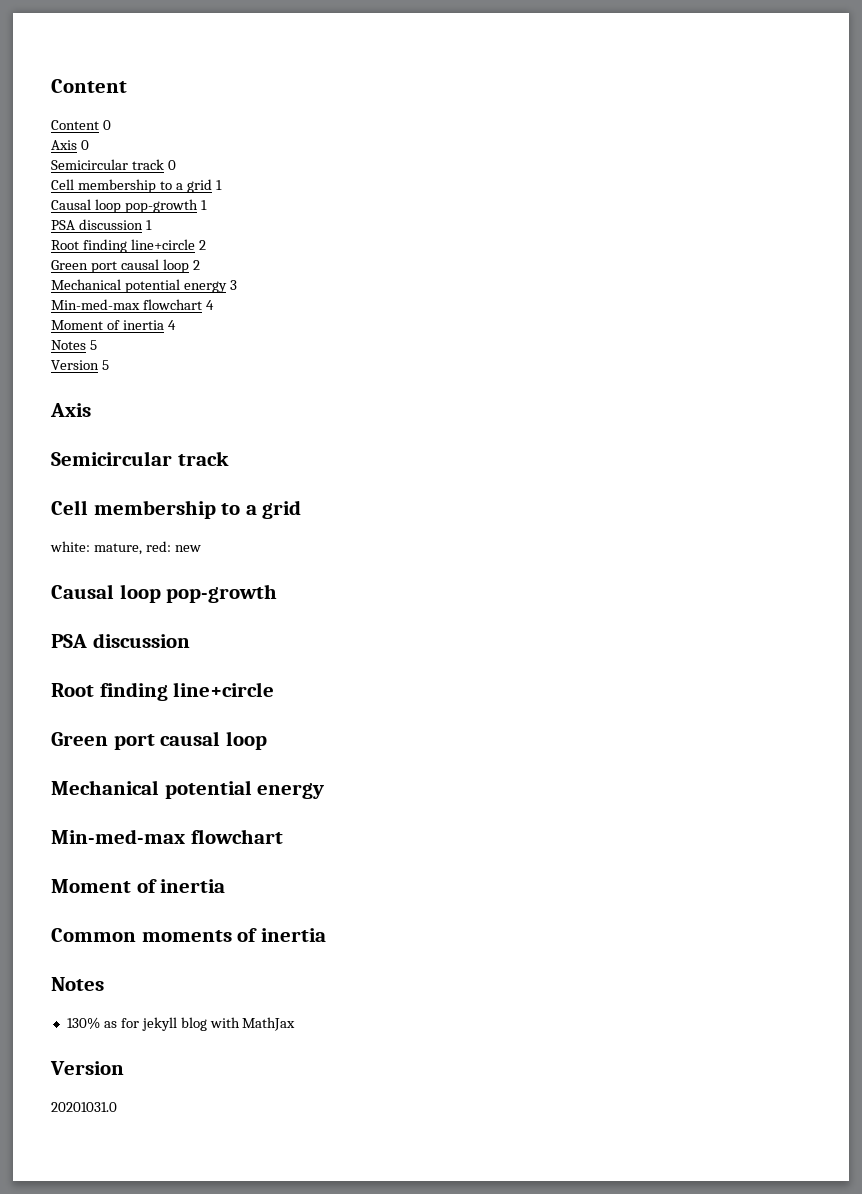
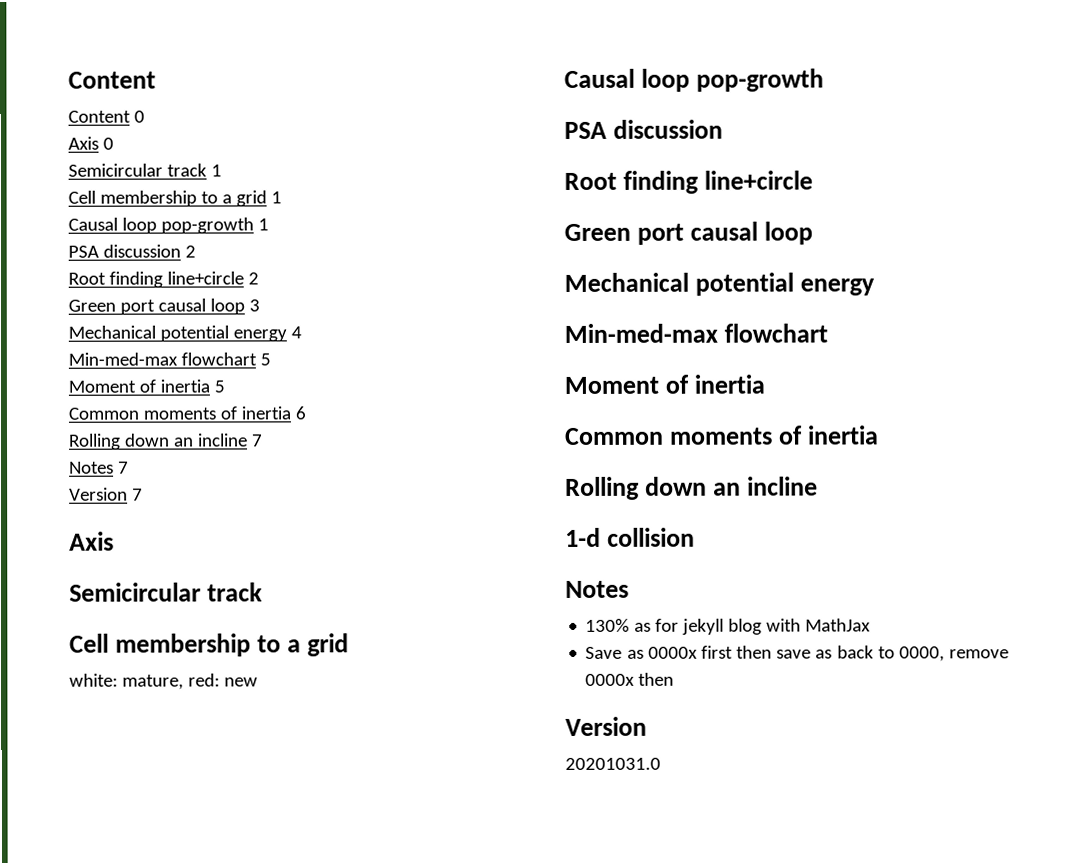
[167,160,176,170] 0 -> [210,164,222,177] 1
[145,220,152,230] 1 -> [184,245,196,258] 2
[192,260,200,270] [51,279,237,293] [51,299,214,310] [51,320,176,330] [51,340,97,350] [51,360,109,370] 2 // Mechanical potential energy 3 // Min-med-max flowchart 4 // Moment of inertia 4 // Notes 5 // Version 5 -> [248,299,260,312] [68,325,302,342] [68,352,271,366] [68,379,225,393] [68,406,306,420] [69,433,263,450] [69,461,129,474] [69,487,143,501] 3 // Mechanical potential energy 4 // Min-med-max flowchart 5 // Moment of inertia 5 // Common moments of inertia 6 // Rolling down an incline 7 // Notes 7 // Version 7
(326, 935) none -> [565,476,819,500] [565,527,696,547] // Rolling down an incline // 1-d collision
(296, 1024) none -> [585,645,1009,662] [585,672,675,686] // Save as 0000x first then save as back to 0000, remove 0000x then

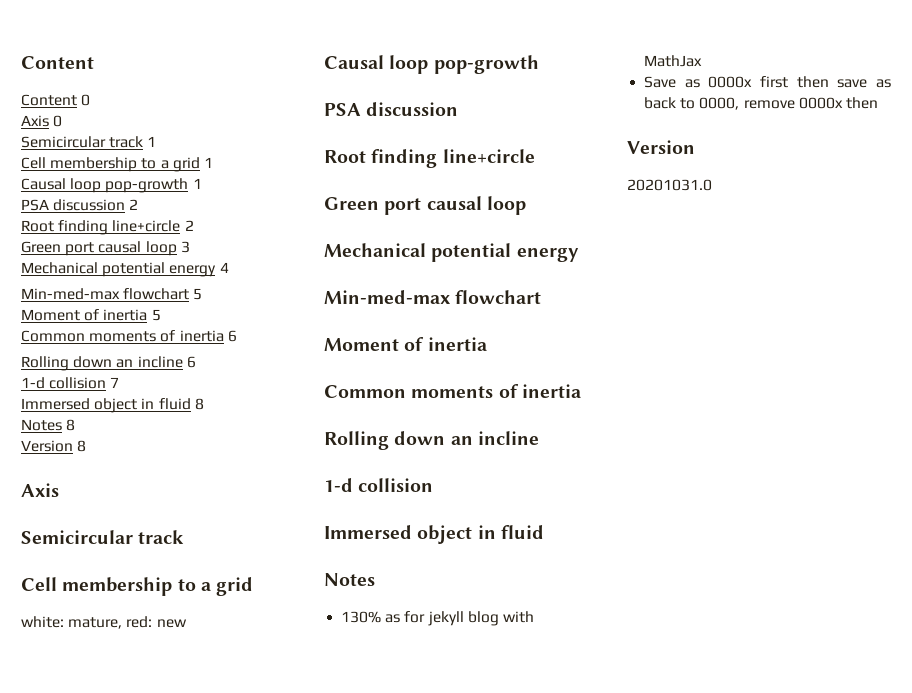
[251,434,263,447] [69,461,129,474] [69,487,143,501] 7 // Notes 7 // Version 7 -> [186,356,196,368] [21,377,120,389] [21,398,204,413] [21,419,76,431] [21,440,87,452] 6 // 1-d collision 7 // Immersed object in fluid 8 // Notes 8 // Version 8
(696, 537) none -> [324,525,544,544] // Immersed object in fluid

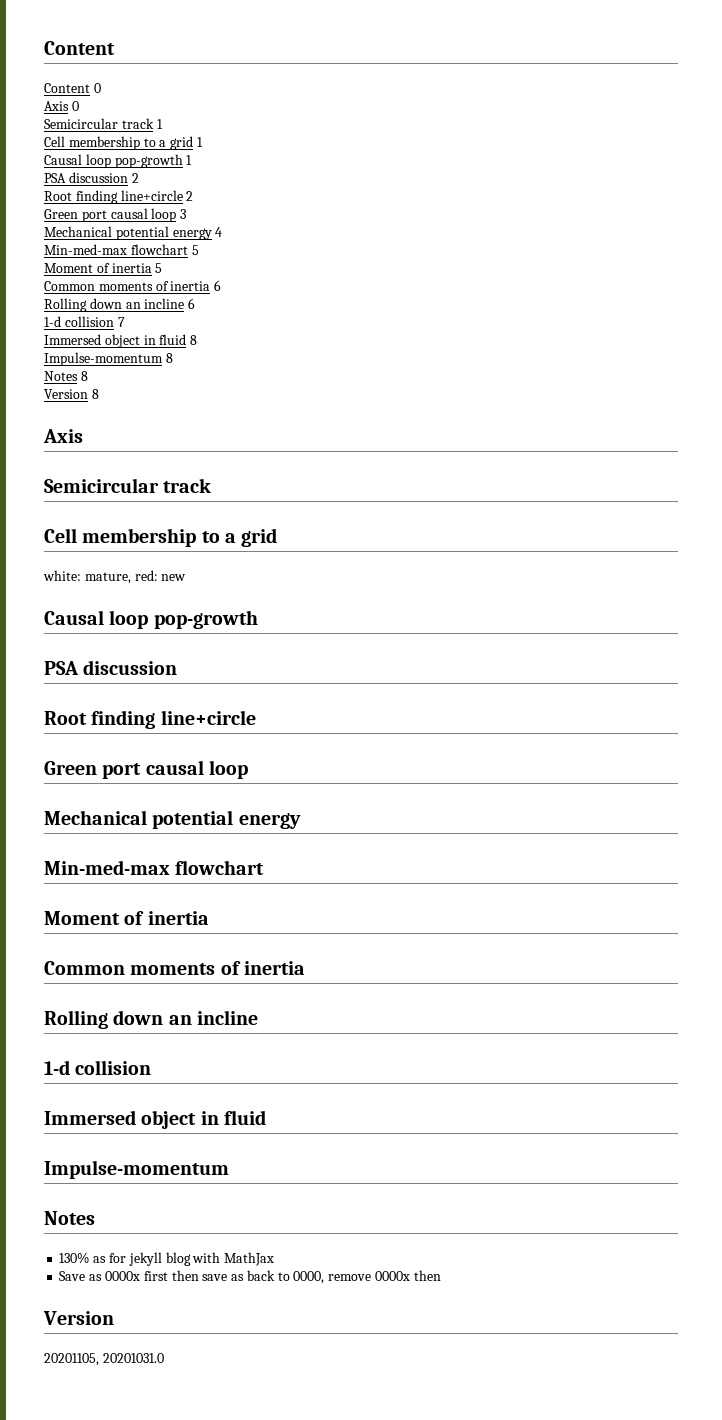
(204, 404) none -> [44,352,173,366] // Impulse-momentum 8
(544, 532) none -> [44,1160,229,1179] // Impulse-momentum
(695, 147) none -> [44,1353,99,1366] 20201105,

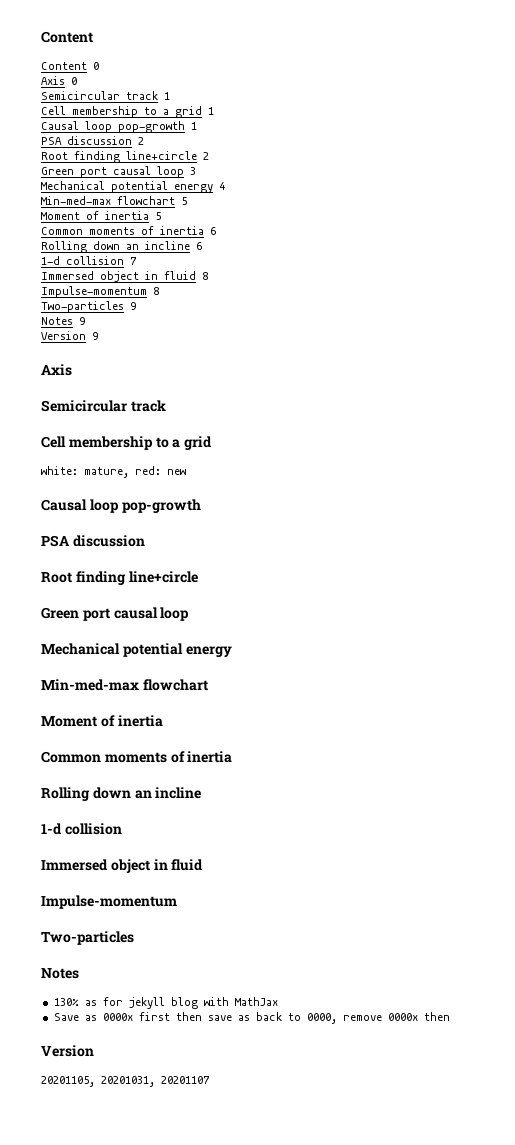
[44,371,88,381] [44,389,99,399] // Notes 8 // Version 8 -> [41,301,136,313] [41,317,85,325] [41,331,98,340] // Two-particles 9 // Notes 9 // Version 9
(229, 1169) none -> [41,931,134,945] // Two-particles
[102,1353,164,1363] 20201031.0 -> [101,1076,210,1087] 20201031, 20201107

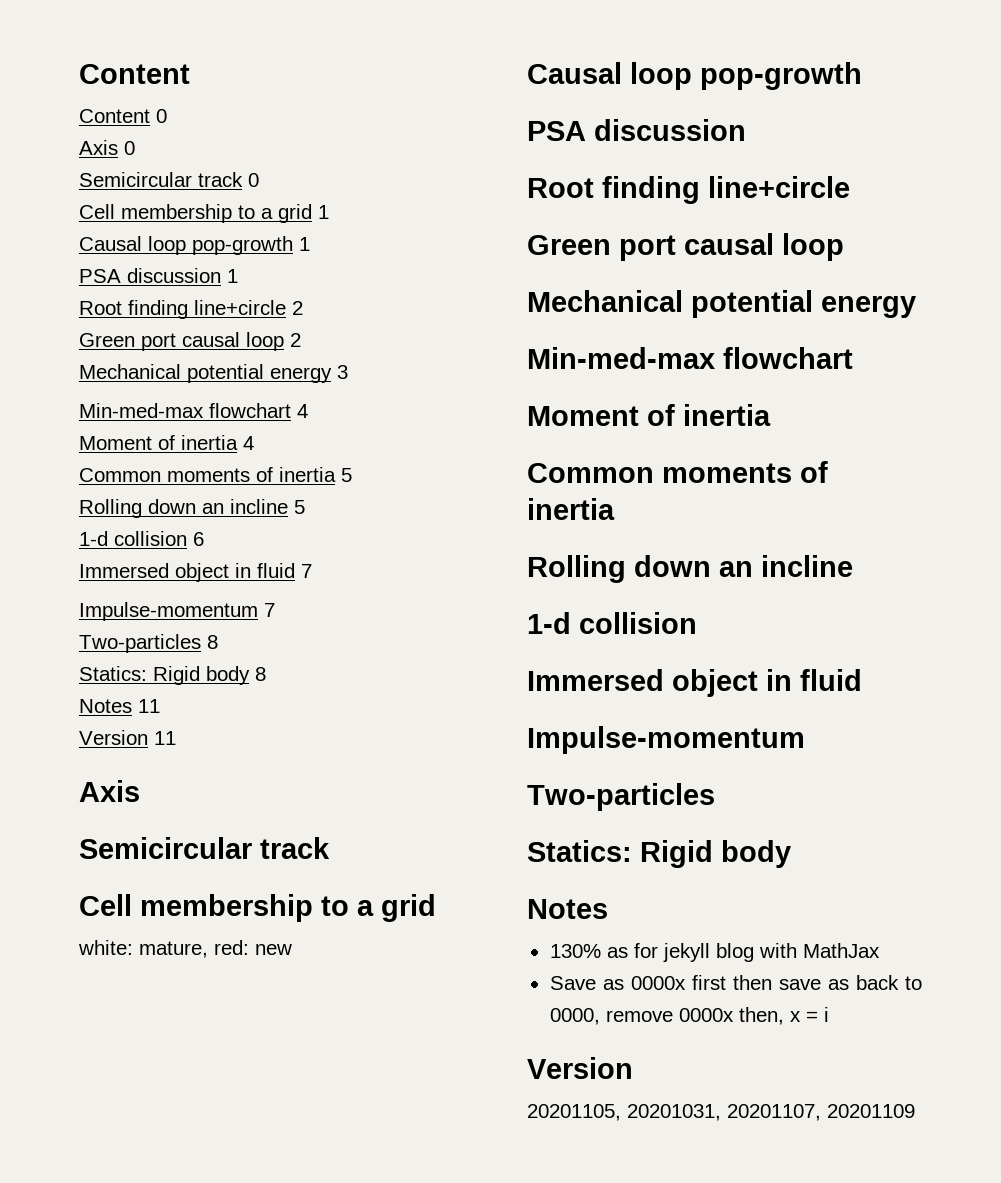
[164,92,170,100] 1 -> [248,173,259,187] 0
[138,137,144,145] 2 -> [227,269,238,283] 1
[190,167,196,175] [41,181,225,193] [41,196,187,205] [41,211,161,220] [41,226,216,235] [41,241,202,253] [41,256,137,265] [41,271,208,282] [41,286,159,298] [41,301,136,313] [41,317,85,325] [41,331,98,340] 3 // Mechanical potential energy 4 // Min-med-max flowchart 5 // Moment of inertia 5 // Common moments of inertia 6 // Rolling down an incline 6 // 1-d collision 7 // Immersed object in fluid 8 // Impulse-momentum 8 // Two-particles 9 // Notes 9 // Version 9 -> [290,333,301,347] [79,364,348,383] [79,403,308,418] [79,435,254,450] [79,467,352,482] [79,499,305,518] [79,531,204,546] [79,563,312,582] [79,602,275,621] [79,634,218,653] [79,666,266,685] [79,699,160,713] [79,730,176,745] 2 // Mechanical potential energy 3 // Min-med-max flowchart 4 // Moment of inertia 4 // Common moments of inertia 5 // Rolling down an incline 5 // 1-d collision 6 // Immersed object in fluid 7 // Impulse-momentum 7 // Two-particles 8 // Statics: Rigid body 8 // Notes 11 // Version 11
(134, 938) none -> [527,840,791,868] // Statics: Rigid body
[423,1012,450,1021] then -> [738,1007,829,1025] then, x = i
[161,1076,210,1084] 20201107 -> [727,1104,915,1121] 20201107, 20201109

